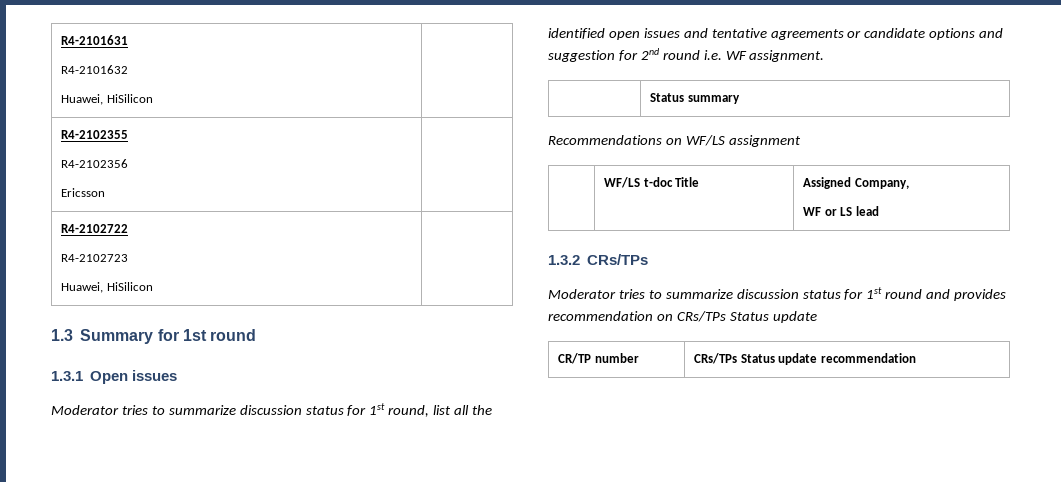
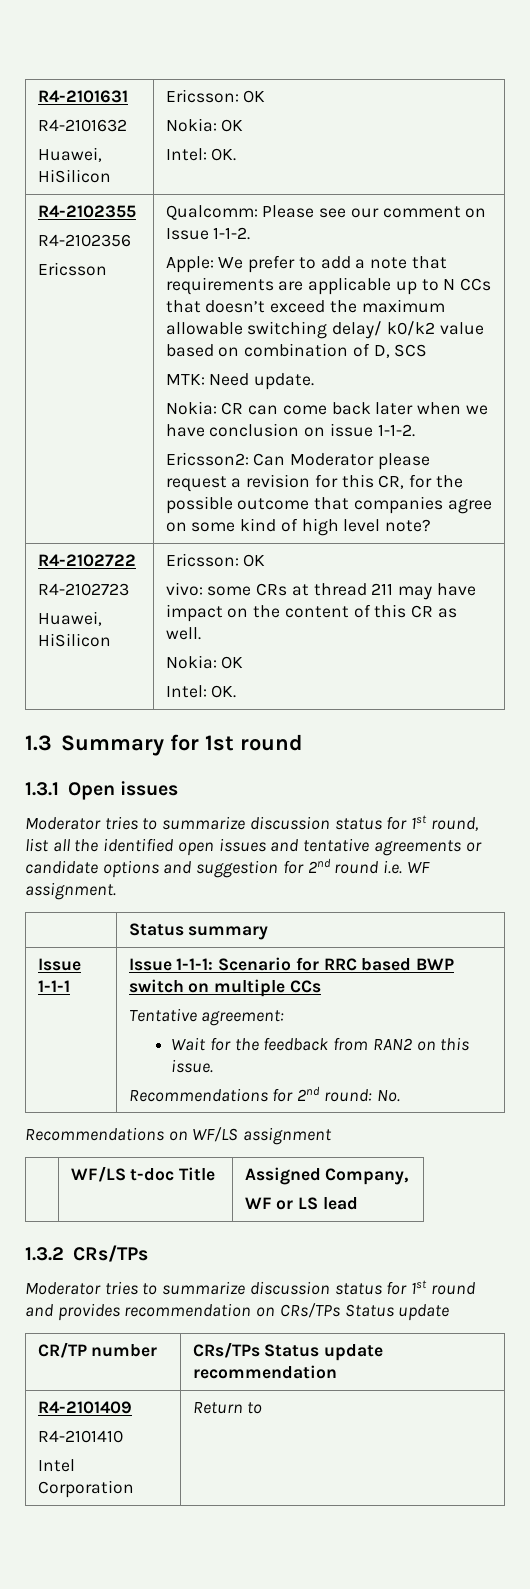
[61,130,129,139] [61,159,129,168] [61,188,106,197] [61,224,129,233] [61,254,129,262] [61,282,153,293] // R4-2102355 // R4-2102356 // Ericsson | // R4-2102722 // R4-2102723 // Huawei, HiSilicon | -> [165,89,266,103] [165,118,244,132] [165,148,237,161] [37,205,136,218] [37,234,131,247] [37,262,107,276] [165,205,487,220] [165,227,251,240] [165,255,447,273] [165,277,491,295] [165,299,445,313] [165,321,484,339] [165,343,428,358] [165,373,315,390] [165,401,488,415] [165,423,415,437] [165,452,430,470] [165,474,463,492] [165,496,492,514] [165,518,431,536] [37,554,136,567] [37,583,129,596] [37,611,102,626] [37,633,111,647] [165,553,266,567] [165,582,476,600] [165,604,457,622] [165,627,201,640] [165,655,244,669] [165,685,237,698] Ericsson: OK // Nokia: OK // Intel: OK. // R4-2102355 // R4-2102356 // Ericsson | Qualcomm: Please see our comment on Issue 1-1-2. // Apple: We prefer to add a note that requirements are applicable up to N CCs that doesn’t exceed the maximum allowable switching delay/ k0/k2 value based on combination of D, SCS // MTK: Need update. // Nokia: CR can come back later when we have conclusion on issue 1-1-2. // Ericsson2: Can Moderator please request a revision for this CR, for the possible outcome that companies agree on some kind of high level note? // R4-2102722 // R4-2102723 // Huawei, HiSilicon | Ericsson: OK // vivo: some CRs at thread 211 may have impact on the content of this CR as well. // Nokia: OK // Intel: OK.
(740, 99) none -> [37,958,81,971] [37,980,70,992] [128,957,454,971] [128,979,321,997] [128,1008,285,1026] [171,1037,470,1051] [171,1059,214,1073] [128,1086,400,1102] // Issue 1-1-1 | Issue 1-1-1: Scenario for RRC based BWP switch on multiple CCs // Tentative agreement: // Wait for the feedback from RAN2 on this issue. // Recommendations for 2nd round: No.
(916, 358) none -> [37,1401,132,1414] [37,1430,123,1443] [37,1459,75,1472] [37,1480,134,1498] [192,1402,263,1414] // R4-2101409 // R4-2101410 // Intel Corporation | Return to

